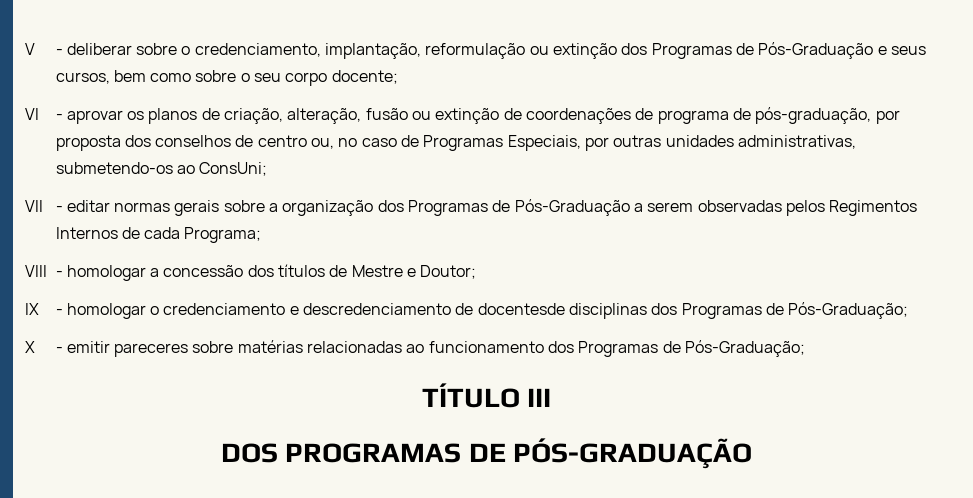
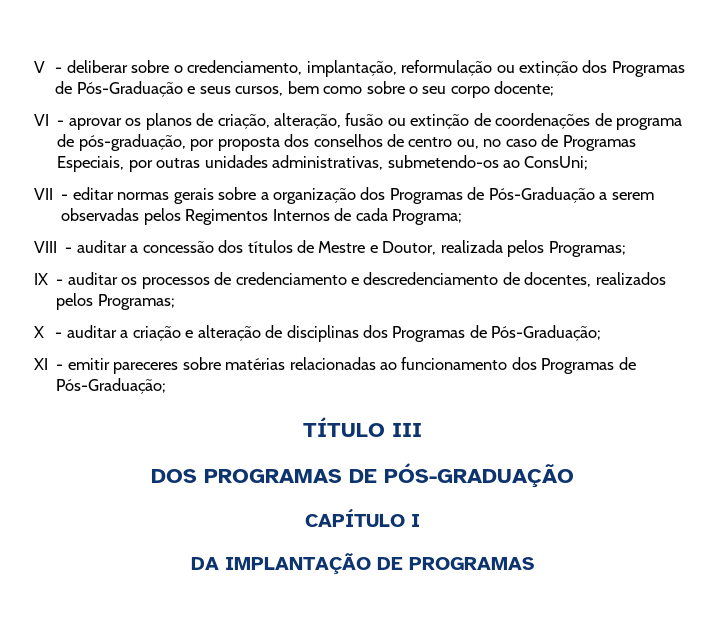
[66,265,146,281] homologar -> [76,240,127,253] auditar
[420,265,477,279] [25,303,565,319] Doutor; // IX - homologar o credenciamento e descredenciamento de docentesde -> [382,240,626,257] [34,272,666,289] [56,293,175,310] [34,325,283,341] Doutor, realizada pelos Programas; // IX - auditar os processos de credenciamento e descredenciamento de docentes, realizados pelos Programas; // X - auditar a criação e alteração de
[25,341,35,353] X -> [34,358,48,370] XI
(753, 453) none -> [305,509,420,527] [191,553,534,574] // CAPÍTULO I // DA IMPLANTAÇÃO DE PROGRAMAS

